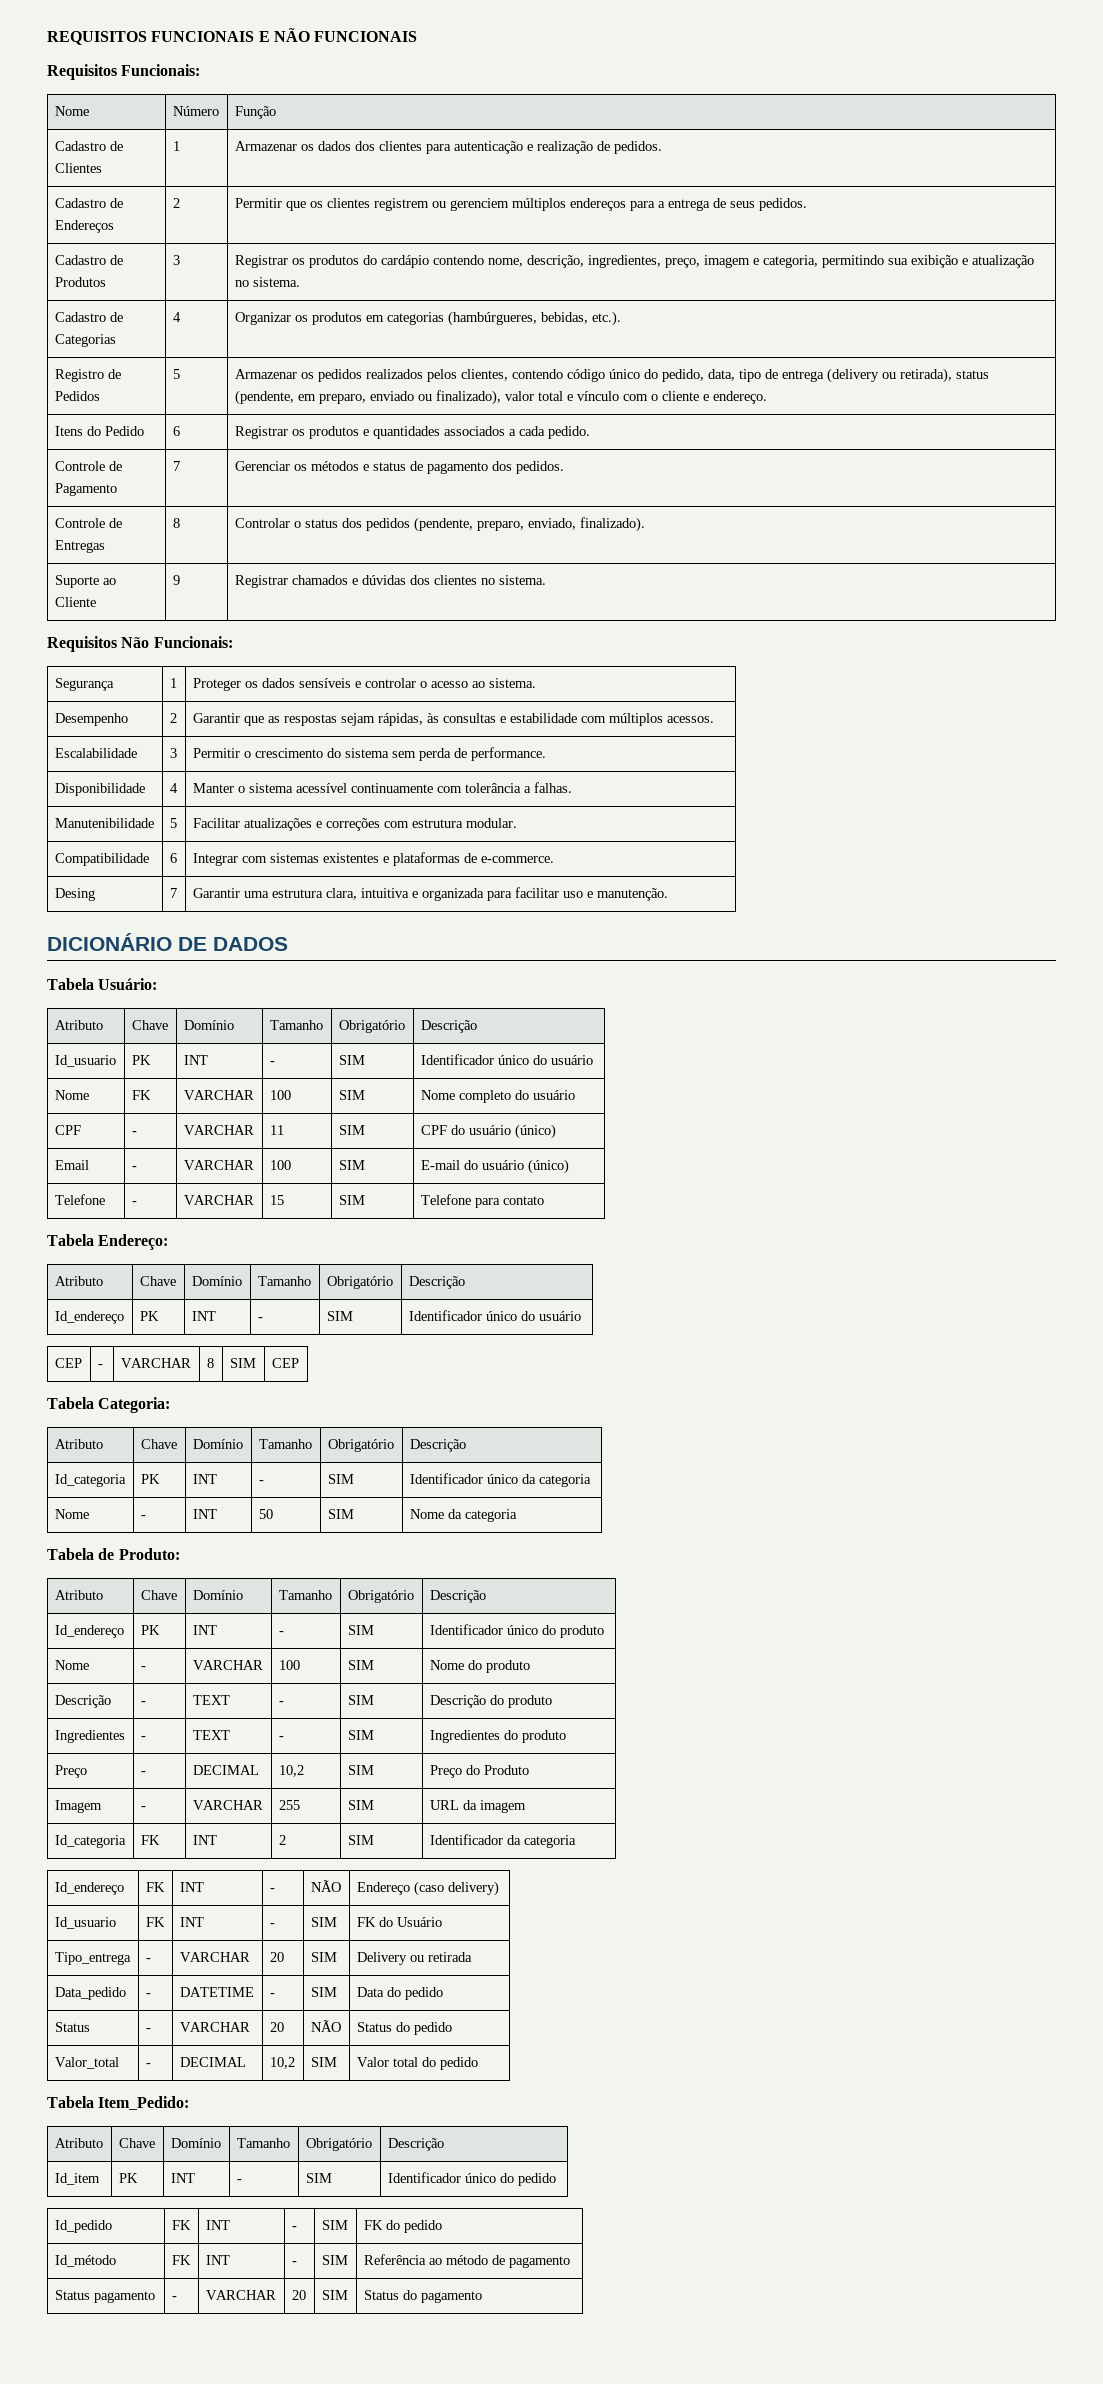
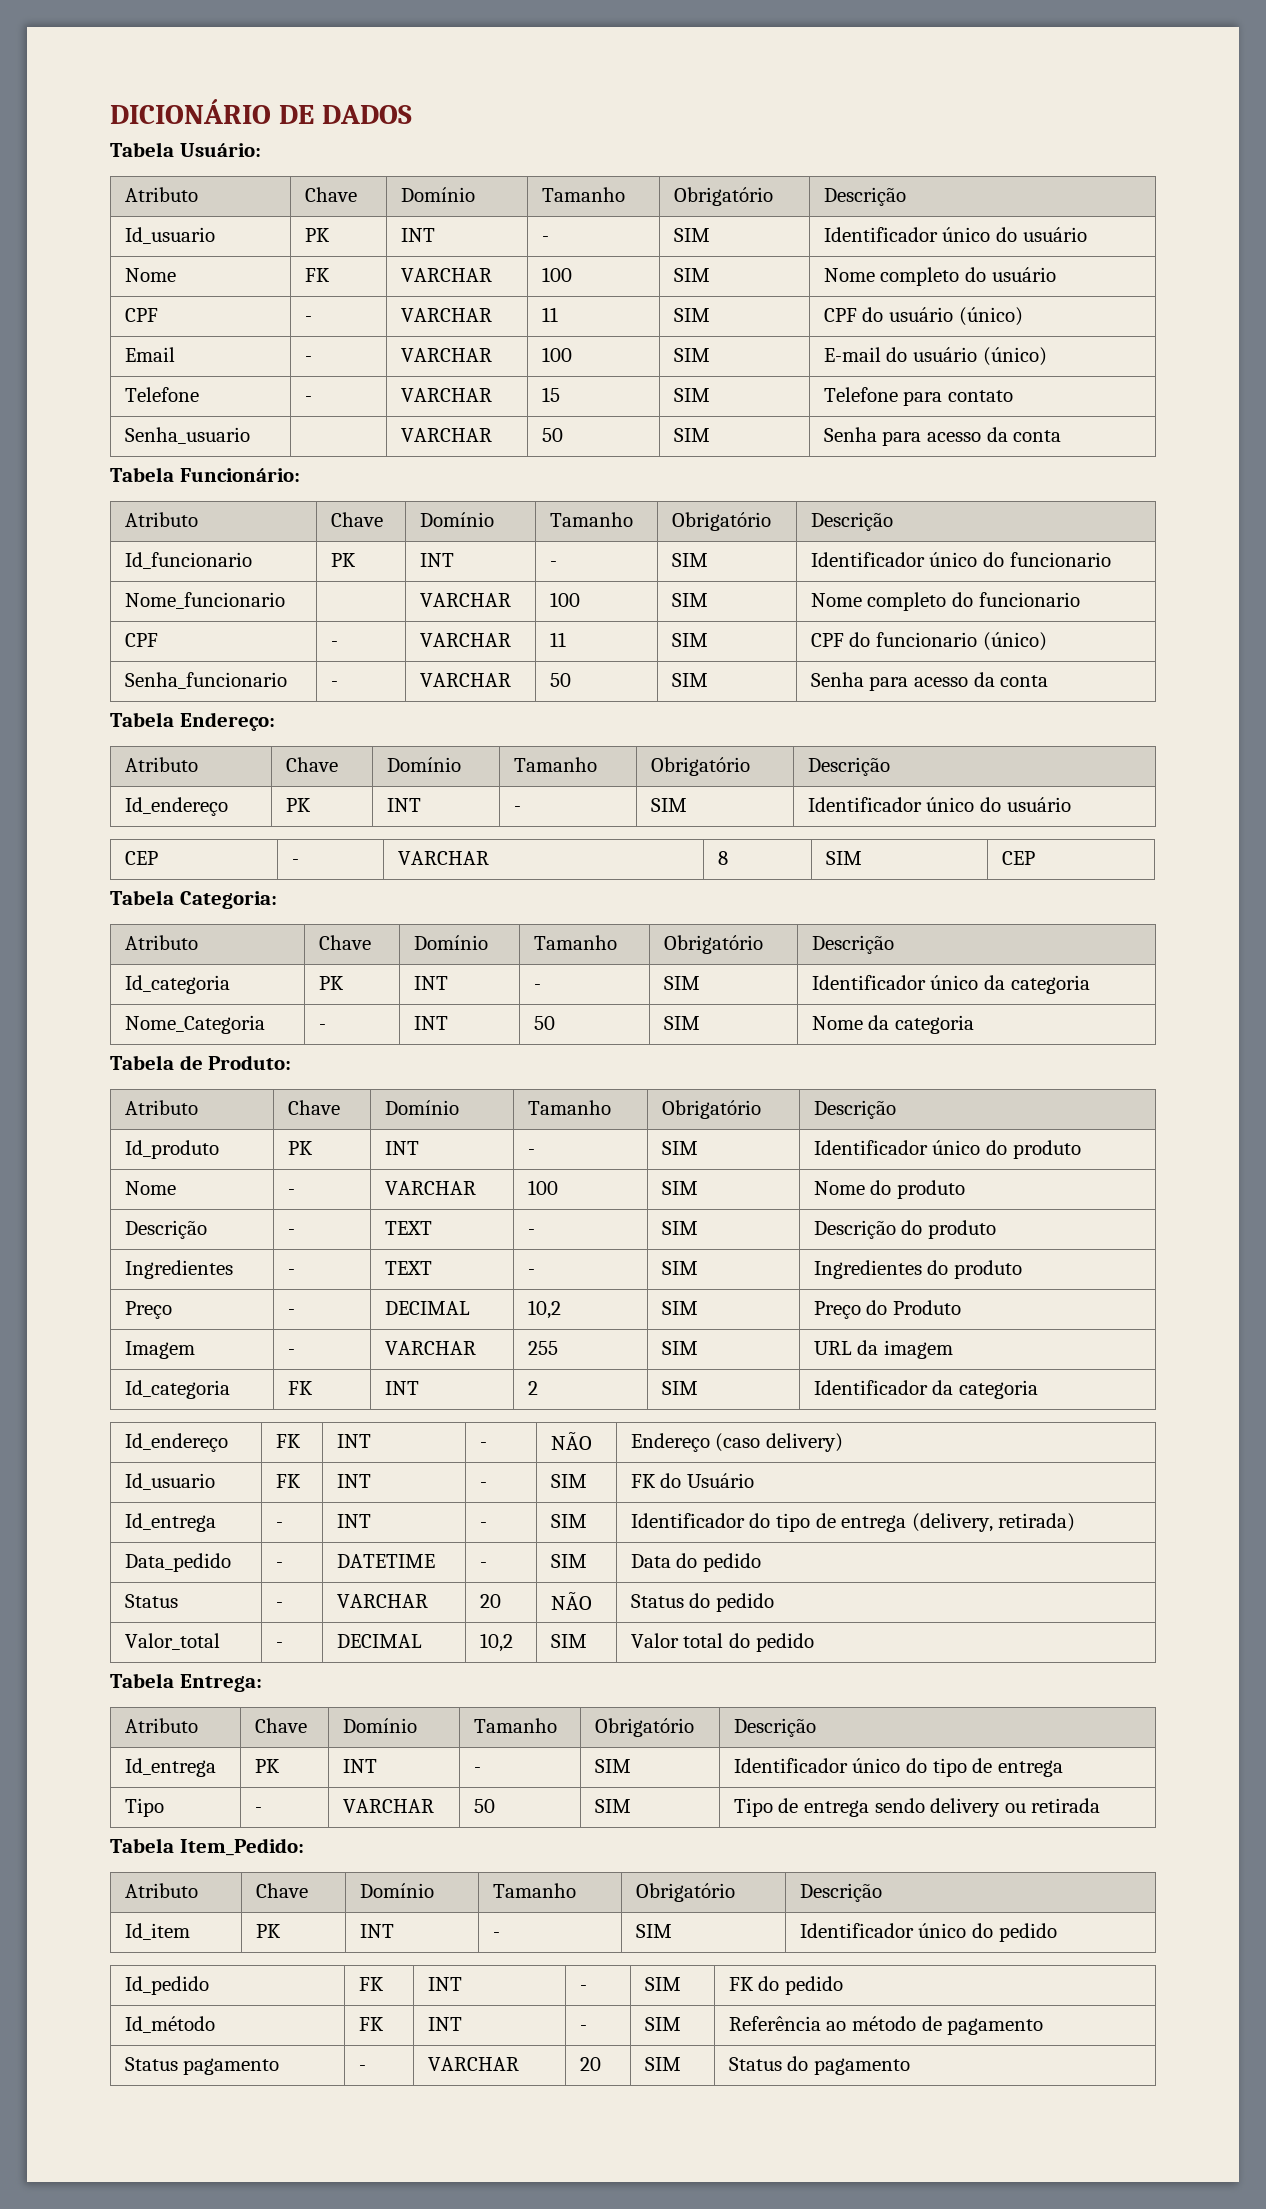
[47,28,418,45] [47,64,201,80] [54,106,89,116] [172,106,219,116] [234,106,276,119] [54,141,123,151] [54,163,102,173] [172,141,180,151] [234,141,662,154] [54,198,123,208] [54,220,114,233] [172,198,180,208] [234,198,807,211] [54,255,123,265] [54,277,106,287] [172,255,180,265] [234,255,1034,268] [234,277,300,287] [54,312,123,322] [54,334,116,347] [172,312,181,322] [234,311,621,326] [54,369,121,382] [54,391,100,401] [172,369,180,379] [234,368,989,383] [234,390,767,405] [54,426,144,436] [172,426,180,436] [234,426,590,439] [54,461,122,471] [54,483,117,496] [172,461,180,471] [234,461,564,474] [54,518,122,528] [54,540,105,553] [172,518,180,528] [234,517,645,532] [54,575,116,588] [54,597,96,607] [172,575,180,585] [234,575,546,588] [47,636,233,652] [54,678,114,691] [169,678,177,688] [192,678,536,691] [54,713,128,726] [169,713,177,723] [192,713,714,726] [54,748,137,758] [169,748,177,758] [192,747,546,761] [54,783,145,796] [169,783,178,793] [192,782,572,793] [54,818,154,828] [169,818,177,828] [192,818,517,831] [54,853,149,866] [169,853,177,863] [192,852,554,866] [54,888,95,901] [169,888,177,898] [192,887,668,901] REQUISITOS FUNCIONAIS E NÃO FUNCIONAIS // Requisitos Funcionais: // Nome | Número | Função // Cadastro de Clientes | 1 | Armazenar os dados dos clientes para autenticação e realização de pedidos. // Cadastro de Endereços | 2 | Permitir que os clientes registrem ou gerenciem múltiplos endereços para a entrega de seus pedidos. // Cadastro de Produtos | 3 | Registrar os produtos do cardápio contendo nome, descrição, ingredientes, preço, imagem e categoria, permitindo sua exibição e atualização no sistema. // Cadastro de Categorias | 4 | Organizar os produtos em categorias (hambúrgueres, bebidas, etc.). // Registro de Pedidos | 5 | Armazenar os pedidos realizados pelos clientes, contendo código único do pedido, data, tipo de entrega (delivery ou retirada), status (pendente, em preparo, enviado ou finalizado), valor total e vínculo com o cliente e endereço. // Itens do Pedido | 6 | Registrar os produtos e quantidades associados a cada pedido. // Controle de Pagamento | 7 | Gerenciar os métodos e status de pagamento dos pedidos. // Controle de Entregas | 8 | Controlar o status dos pedidos (pendente, preparo, enviado, finalizado). // Suporte ao Cliente | 9 | Registrar chamados e dúvidas dos clientes no sistema. // Requisitos Não Funcionais: // Segurança | 1 | Proteger os dados sensíveis e controlar o acesso ao sistema. // Desempenho | 2 | Garantir que as respostas sejam rápidas, às consultas e estabilidade com múltiplos acessos. // Escalabilidade | 3 | Permitir o crescimento do sistema sem perda de performance. // Disponibilidade | 4 | Manter o sistema acessível continuamente com tolerância a falhas. // Manutenibilidade | 5 | Facilitar atualizações e correções com estrutura modular. // Compatibilidade | 6 | Integrar com sistemas existentes e plataformas de e-commerce. // Desing | 7 | Garantir uma estrutura clara, intuitiva e organizada para facilitar uso e manutenção. // -> (110, 111) none
(544, 1200) none -> [124,427,250,444] [400,428,492,442] [541,428,563,442] [673,428,710,442] [823,427,1062,446] [110,467,300,482] [124,512,198,527] [330,512,383,527] [419,512,494,527] [549,512,633,527] [671,512,771,531] [810,512,893,531] [124,552,252,569] [330,553,356,567] [419,553,454,567] [549,561,557,567] [671,553,708,567] [810,552,1111,567] [124,592,285,609] [419,593,511,607] [549,592,580,607] [671,593,708,607] [810,592,1080,611] [124,633,158,647] [330,641,338,647] [419,633,511,647] [549,632,566,647] [671,633,708,647] [810,632,1047,651] [124,672,287,689] [330,681,338,687] [419,673,511,687] [549,673,571,687] [671,673,708,687] [810,672,1049,691] // Senha_usuario | | VARCHAR | 50 | SIM | Senha para acesso da conta // Tabela Funcionário: // Atributo | Chave | Domínio | Tamanho | Obrigatório | Descrição // Id_funcionario | PK | INT | - | SIM | Identificador único do funcionario // Nome_funcionario | | VARCHAR | 100 | SIM | Nome completo do funcionario // CPF | - | VARCHAR | 11 | SIM | CPF do funcionario (único) // Senha_funcionario | - | VARCHAR | 50 | SIM | Senha para acesso da conta
[54,1509,89,1519] Nome -> [124,1015,265,1034] Nome_Categoria
[54,1625,124,1638] Id_endereço -> [124,1140,219,1159] Id_produto
[54,1952,131,1965] [145,1958,151,1962] [179,1952,250,1962] [269,1952,284,1962] [310,1952,337,1962] [356,1952,472,1965] Tipo_entrega | - | VARCHAR | 20 | SIM | Delivery ou retirada -> [124,1513,216,1532] [275,1522,283,1528] [336,1514,371,1528] [479,1522,487,1528] [550,1514,587,1528] [630,1513,1076,1532] Id_entrega | - | INT | - | SIM | Identificador do tipo de entrega (delivery, retirada)
(478, 2063) none -> [110,1673,262,1692] [124,1718,198,1733] [254,1718,307,1733] [342,1718,417,1733] [473,1718,557,1733] [594,1718,694,1737] [733,1718,816,1737] [124,1758,216,1777] [254,1759,280,1773] [342,1759,377,1773] [473,1767,481,1773] [594,1759,631,1773] [733,1758,1063,1777] [124,1798,164,1817] [254,1807,262,1813] [342,1799,434,1813] [473,1799,495,1813] [594,1799,631,1813] [733,1798,1101,1817] // Tabela Entrega: // Atributo | Chave | Domínio | Tamanho | Obrigatório | Descrição // Id_entrega | PK | INT | - | SIM | Identificador único do tipo de entrega // Tipo | - | VARCHAR | 50 | SIM | Tipo de entrega sendo delivery ou retirada

